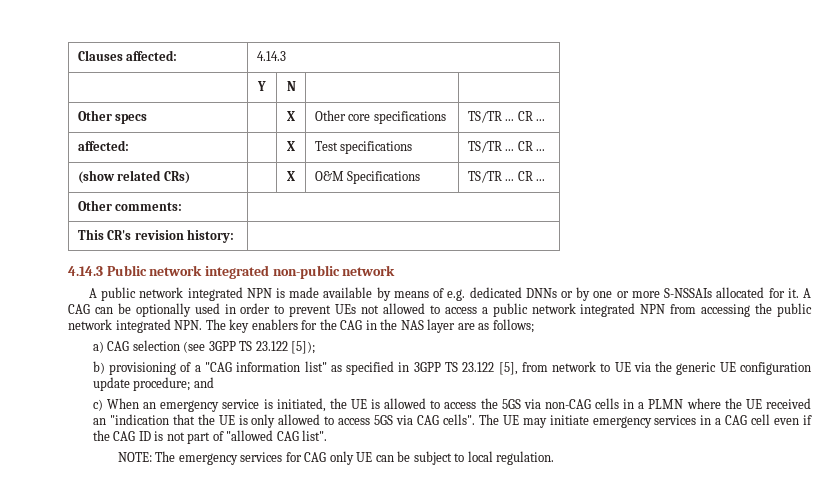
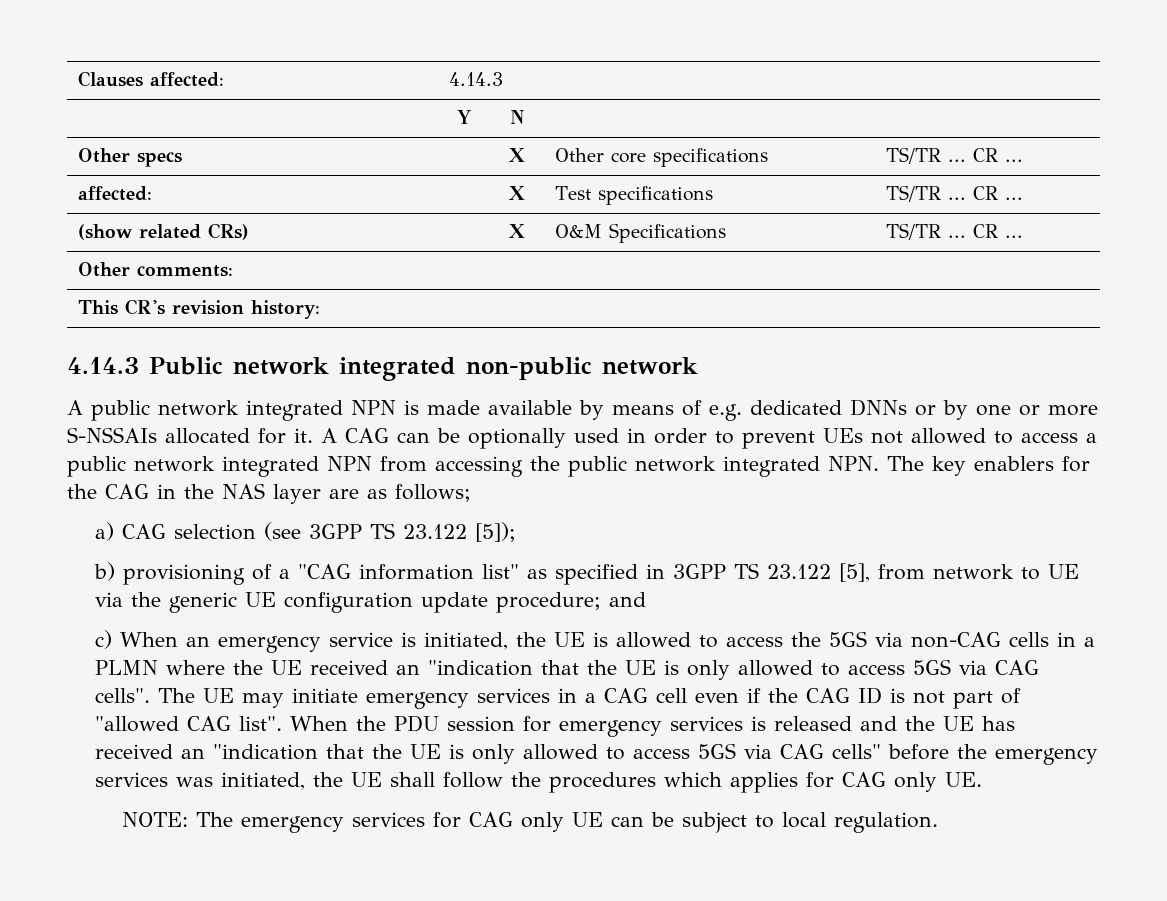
(328, 435) none -> [289,715,1015,737] [94,743,1098,765] [94,772,982,793] When the PDU session for emergency services is released and the UE has received an "indication that the UE is only allowed to access 5GS via CAG cells" before the emergency services was initiated, the UE shall follow the procedures which applies for CAG only UE.

